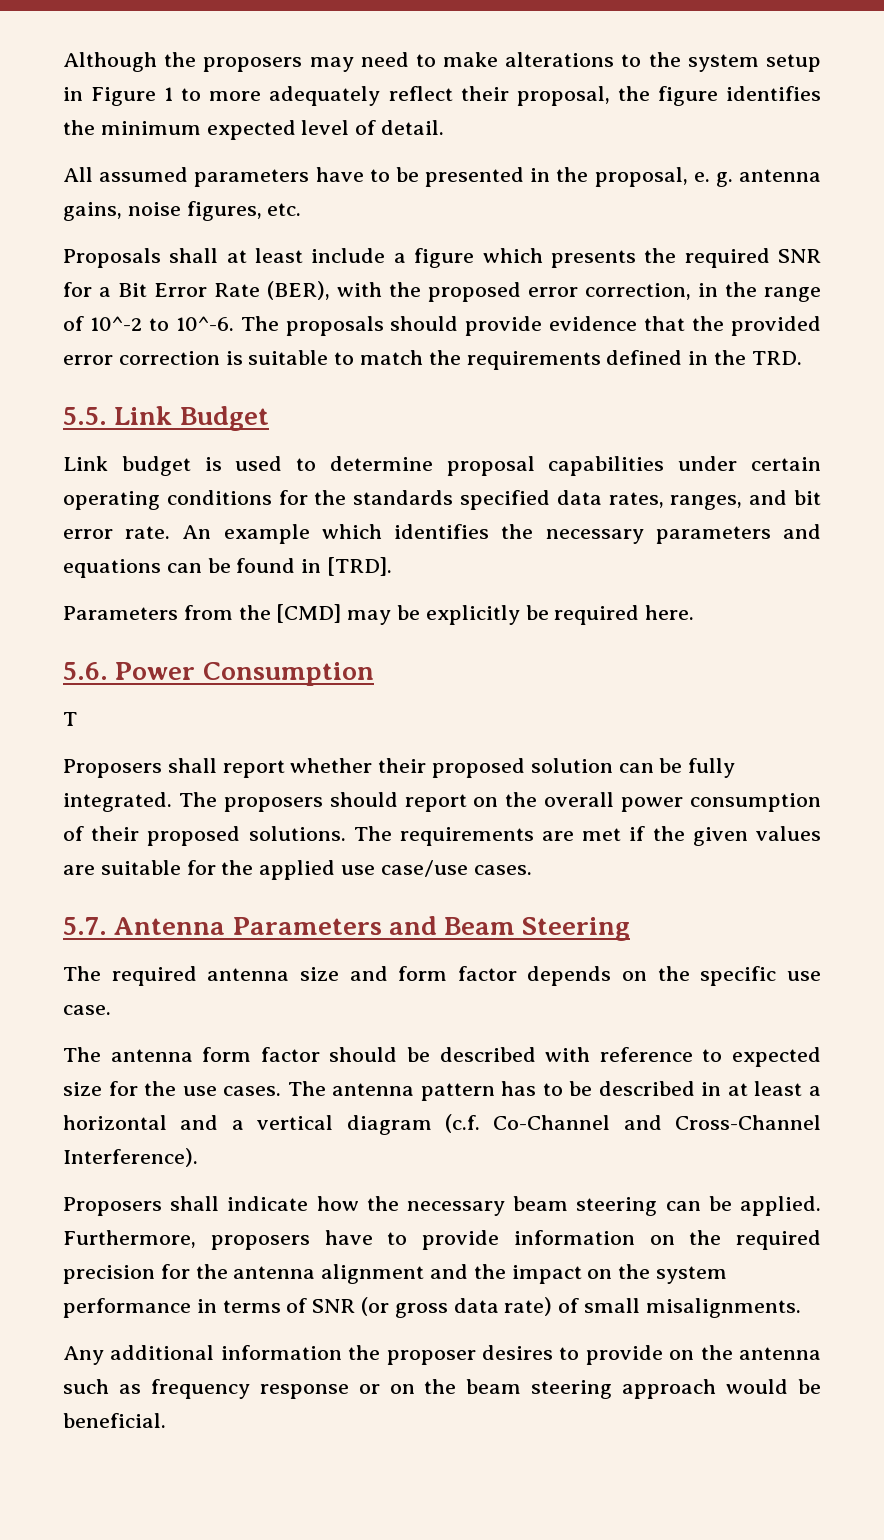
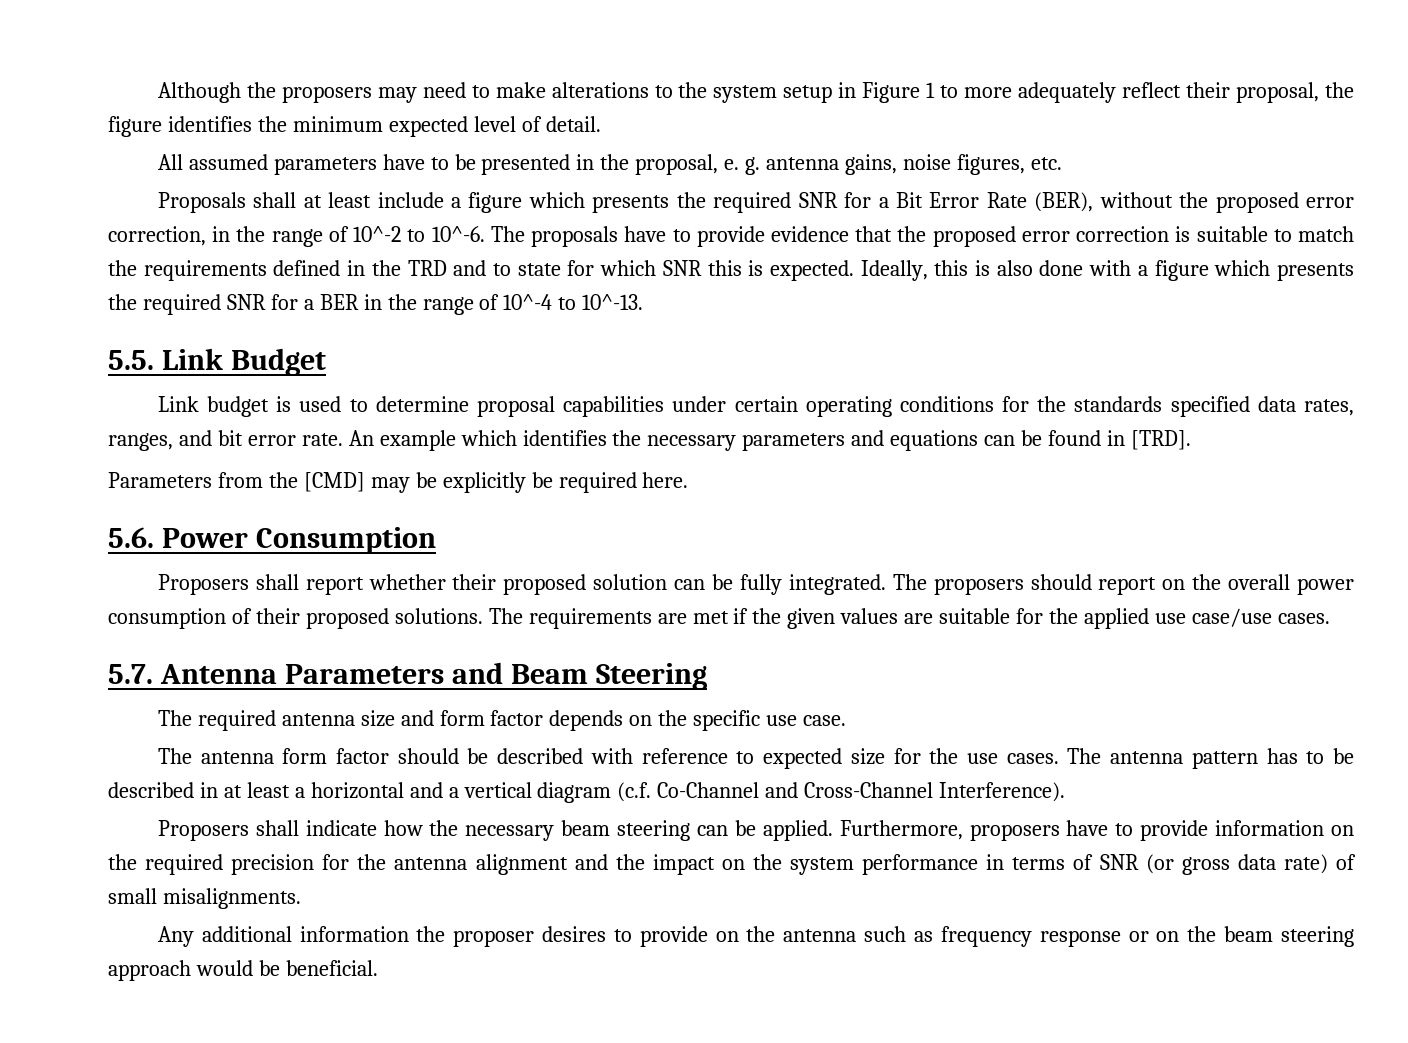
[337,282,382,297] with -> [1099,192,1173,208] without
[390,316,459,331] should -> [624,226,691,242] have to
[730,316,821,336] provided -> [932,226,1016,247] proposed
[751,351,802,365] TRD. -> [407,260,1354,281] [108,294,644,315] TRD and to state for which SNR this is expected. Ideally, this is also done with a figure which presents the required SNR for a BER in the range of 10^-4 to 10^-13.
[63,712,77,726] // T -> (436, 540) none

